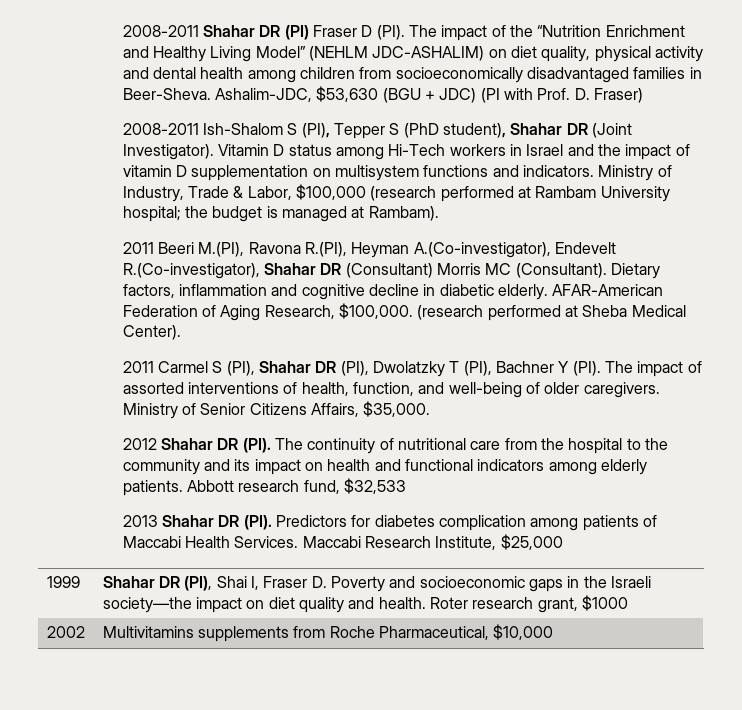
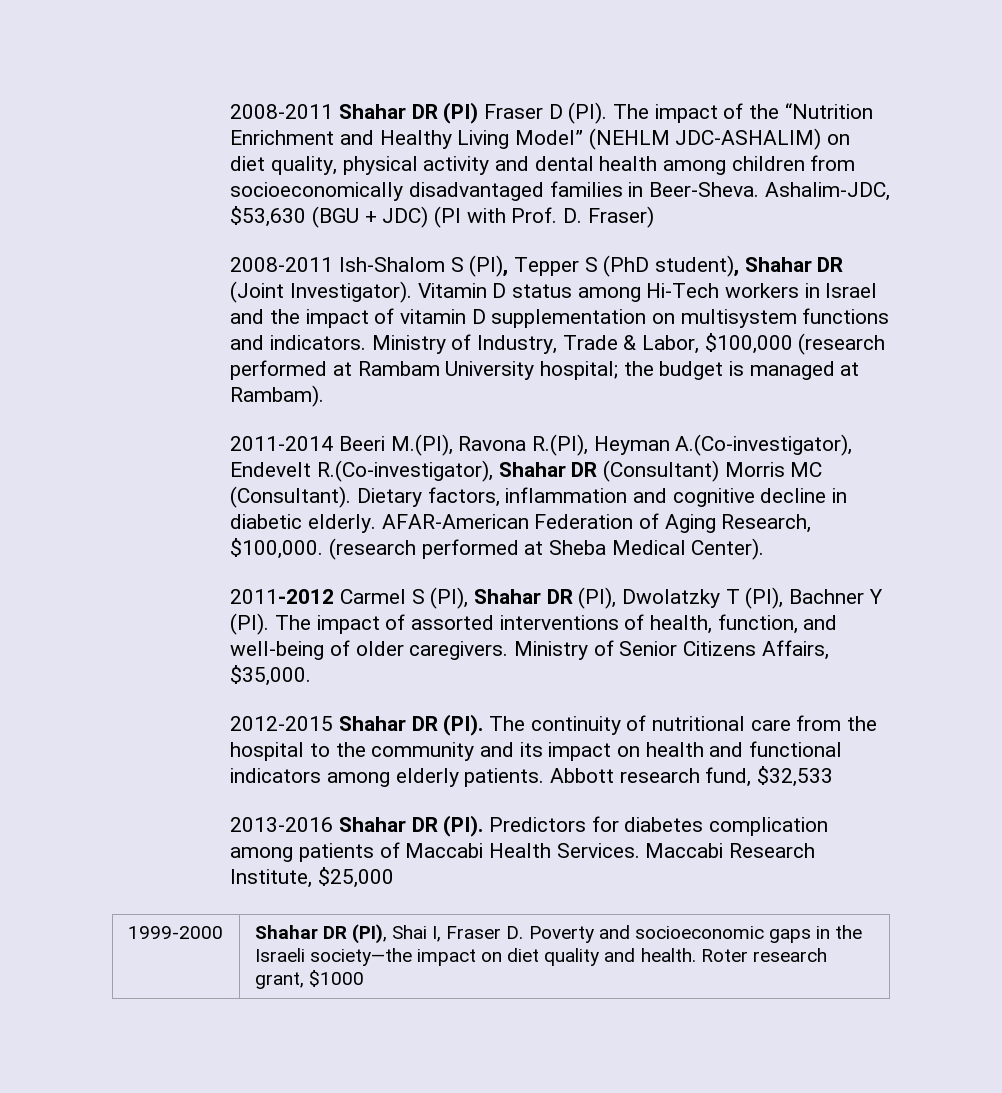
[122,242,154,254] 2011 -> [230,436,334,451] 2011-2014
[122,361,154,373] 2011 -> [230,589,335,604] 2011-2012
[122,438,157,450] 2012 -> [230,716,334,731] 2012-2015
[122,515,158,527] 2013 -> [230,817,334,832] 2013-2016
[46,576,80,588] 1999 -> [127,926,223,939] 1999-2000
[46,626,85,638] [102,624,554,642] // 2002 | Multivitamins supplements from Roche Pharmaceutical, $10,000 -> (364, 978) none

